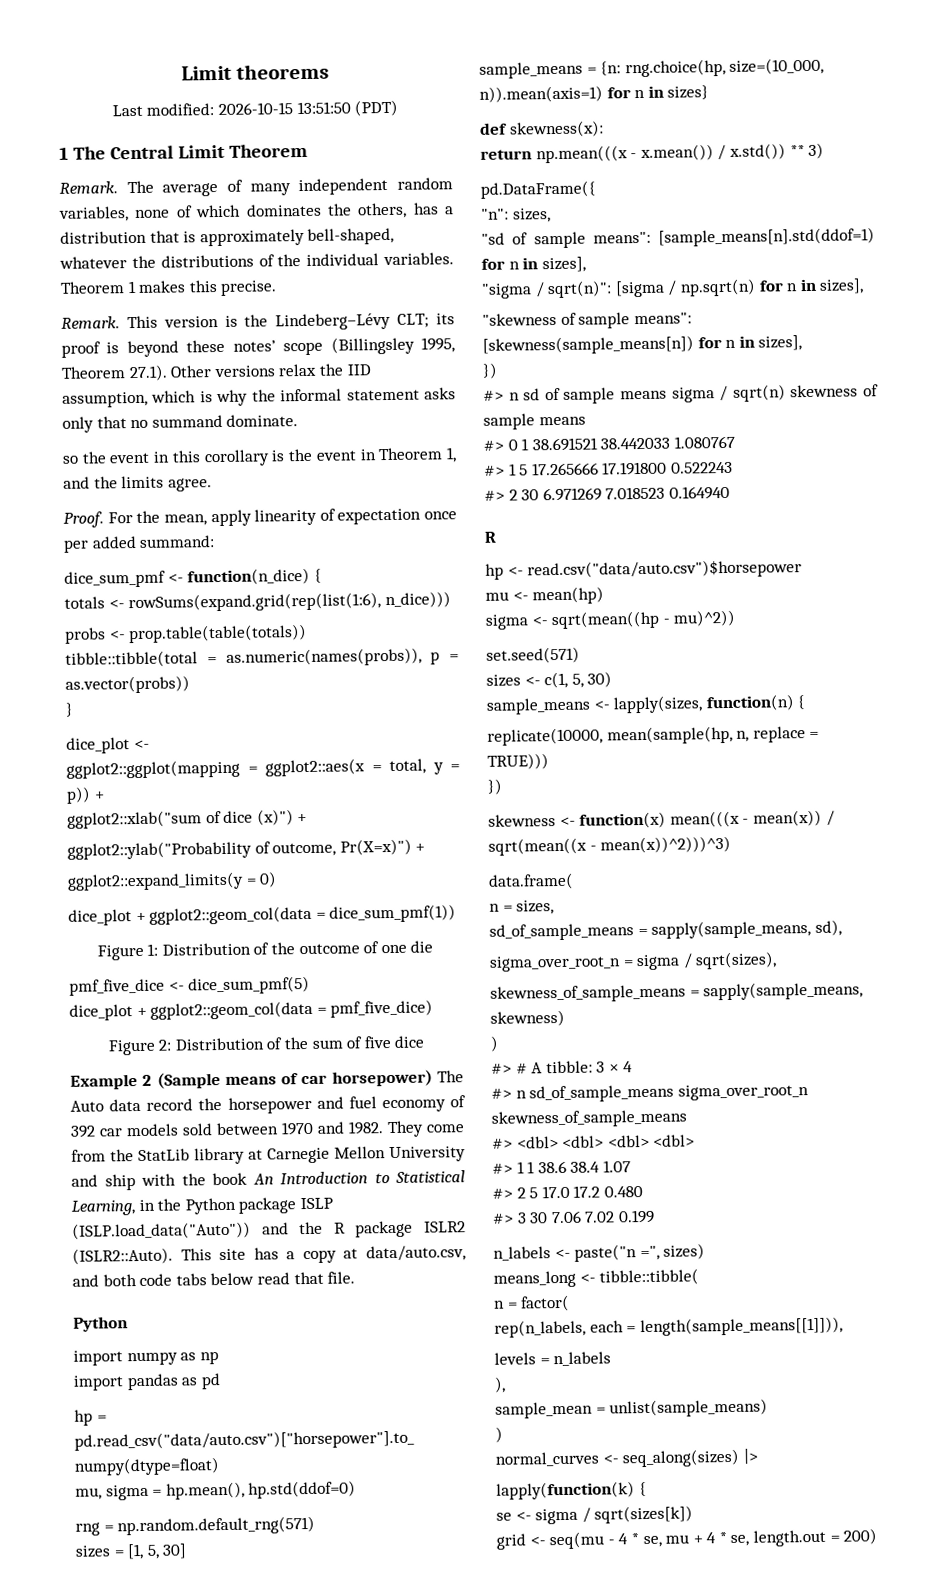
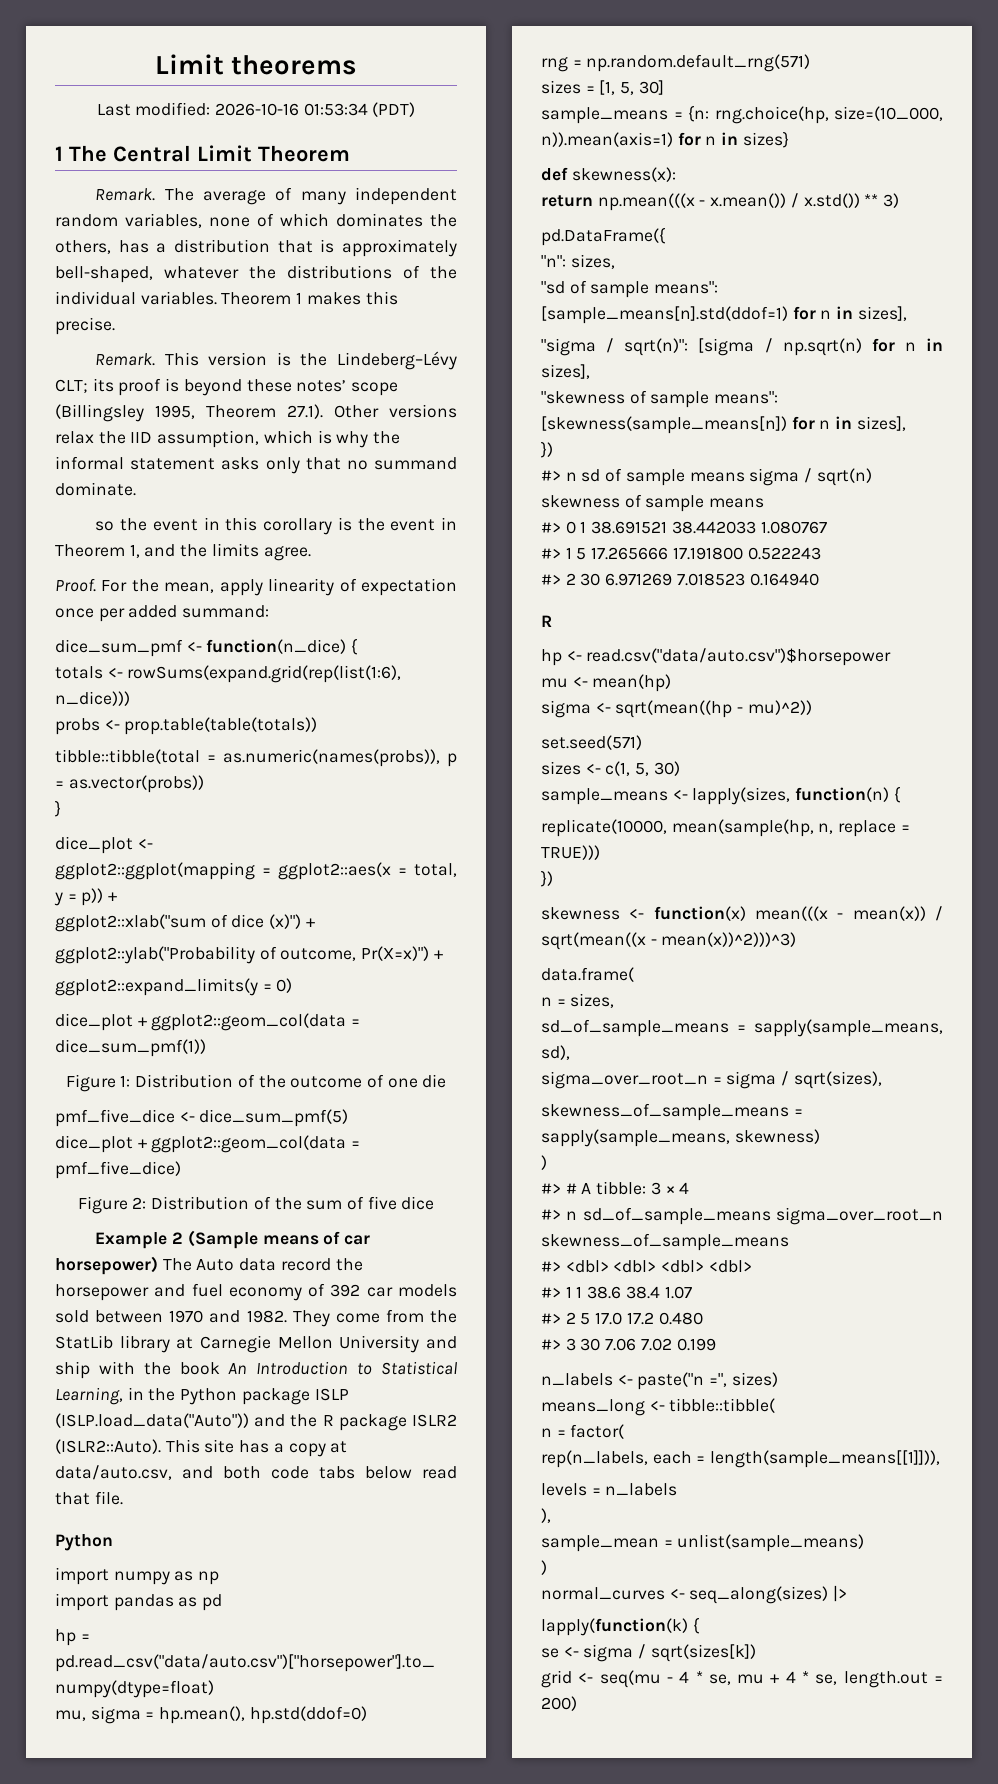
[218,101,351,115] 2026-10-15 13:51:50 -> [215,103,368,116] 2026-10-16 01:53:34

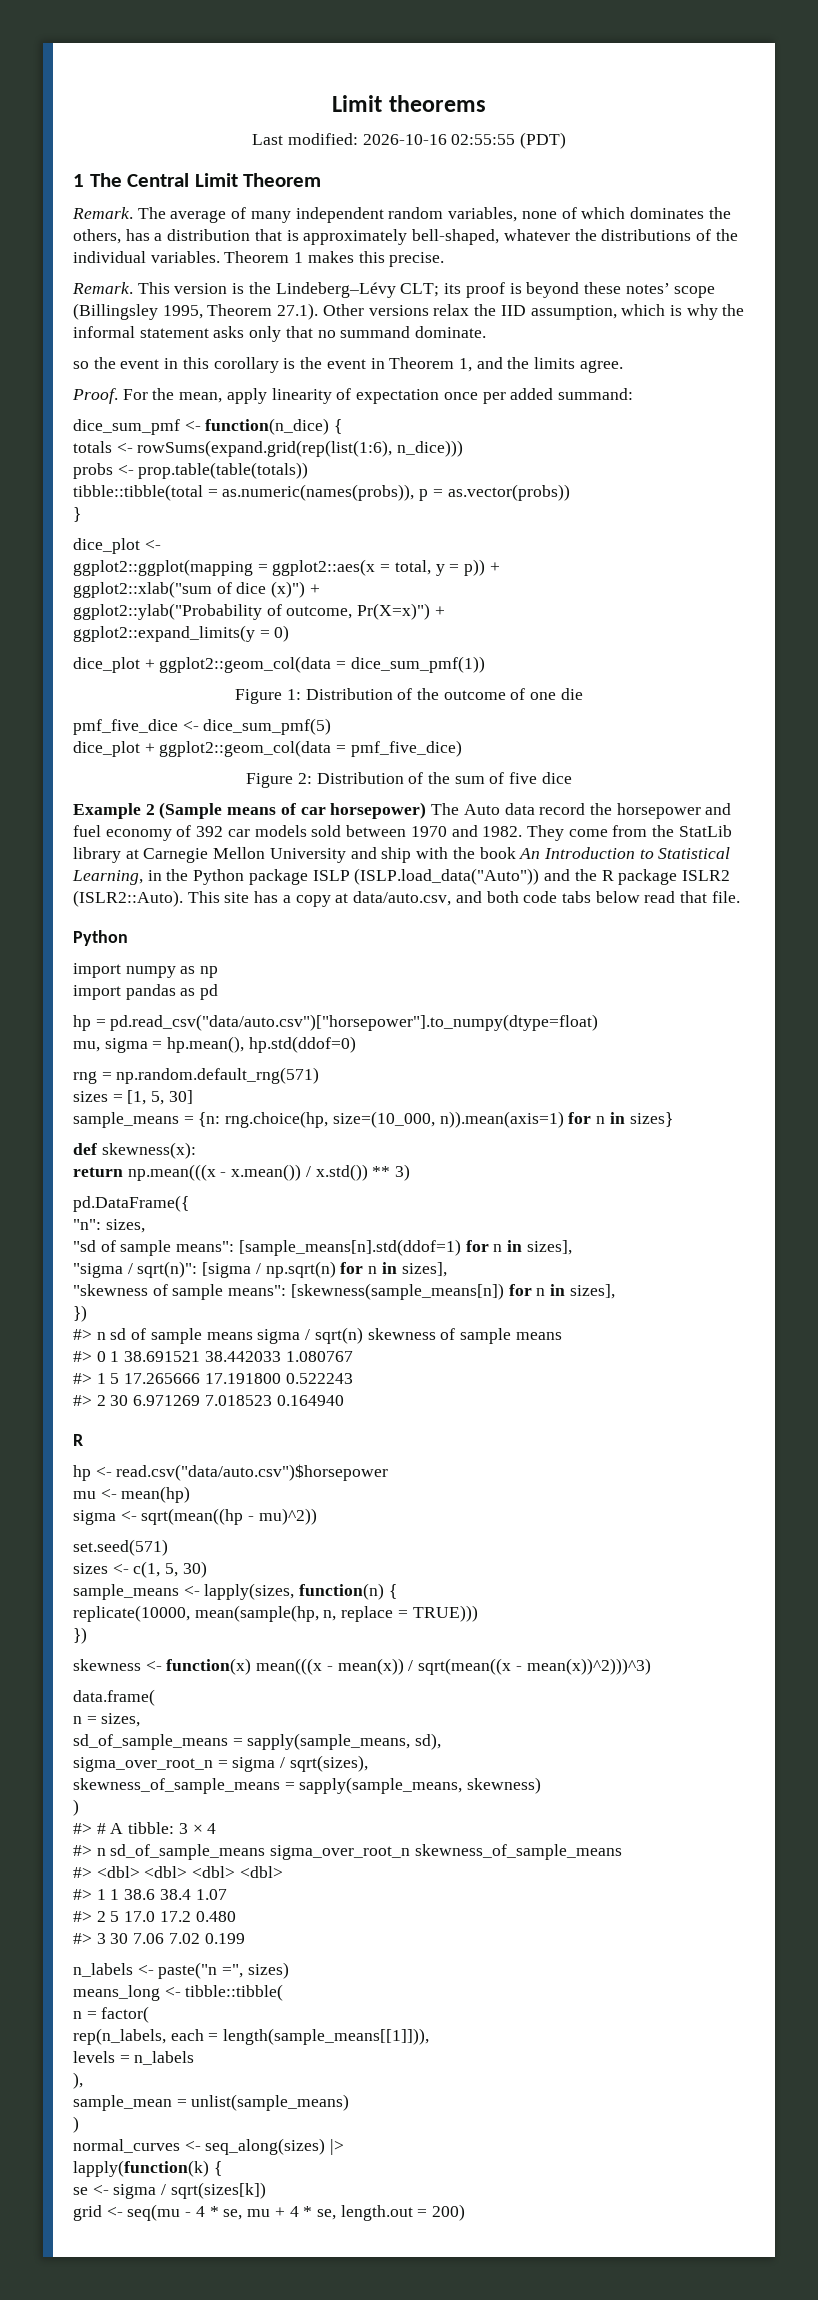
[303,103,368,116] 01:53:34 -> [451,134,516,145] 02:55:55

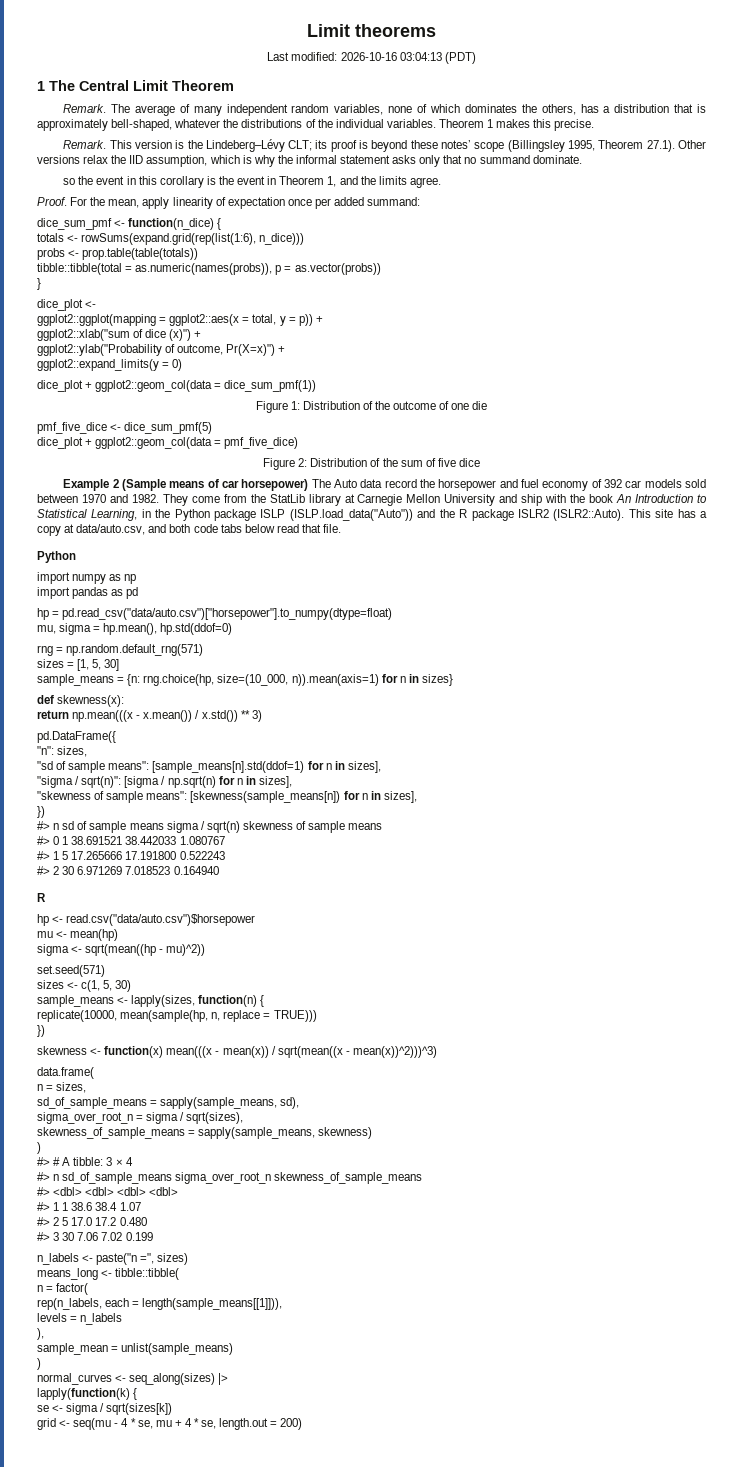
[451,134,516,145] 02:55:55 -> [399,52,442,61] 03:04:13

